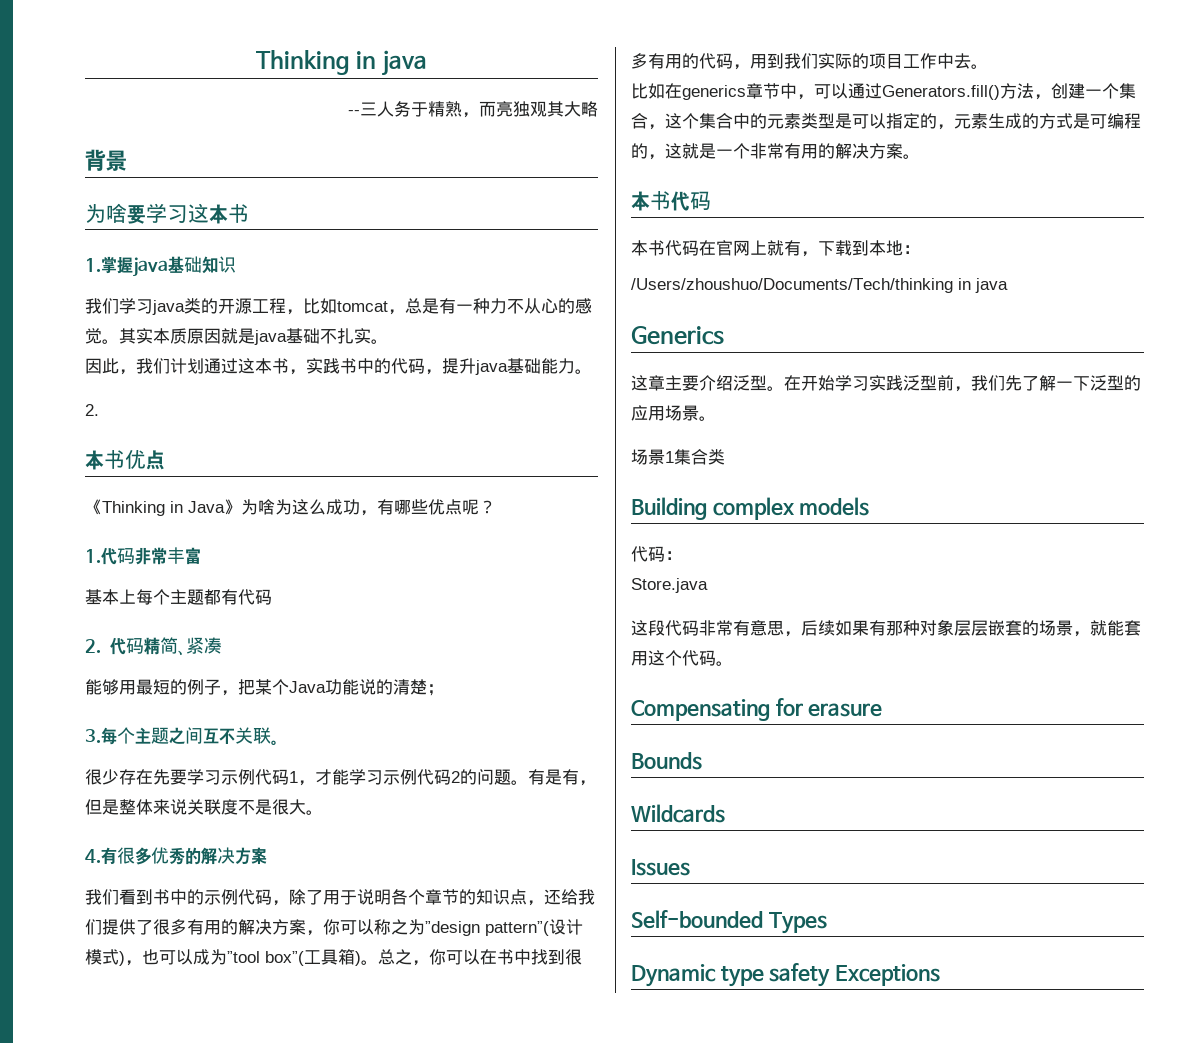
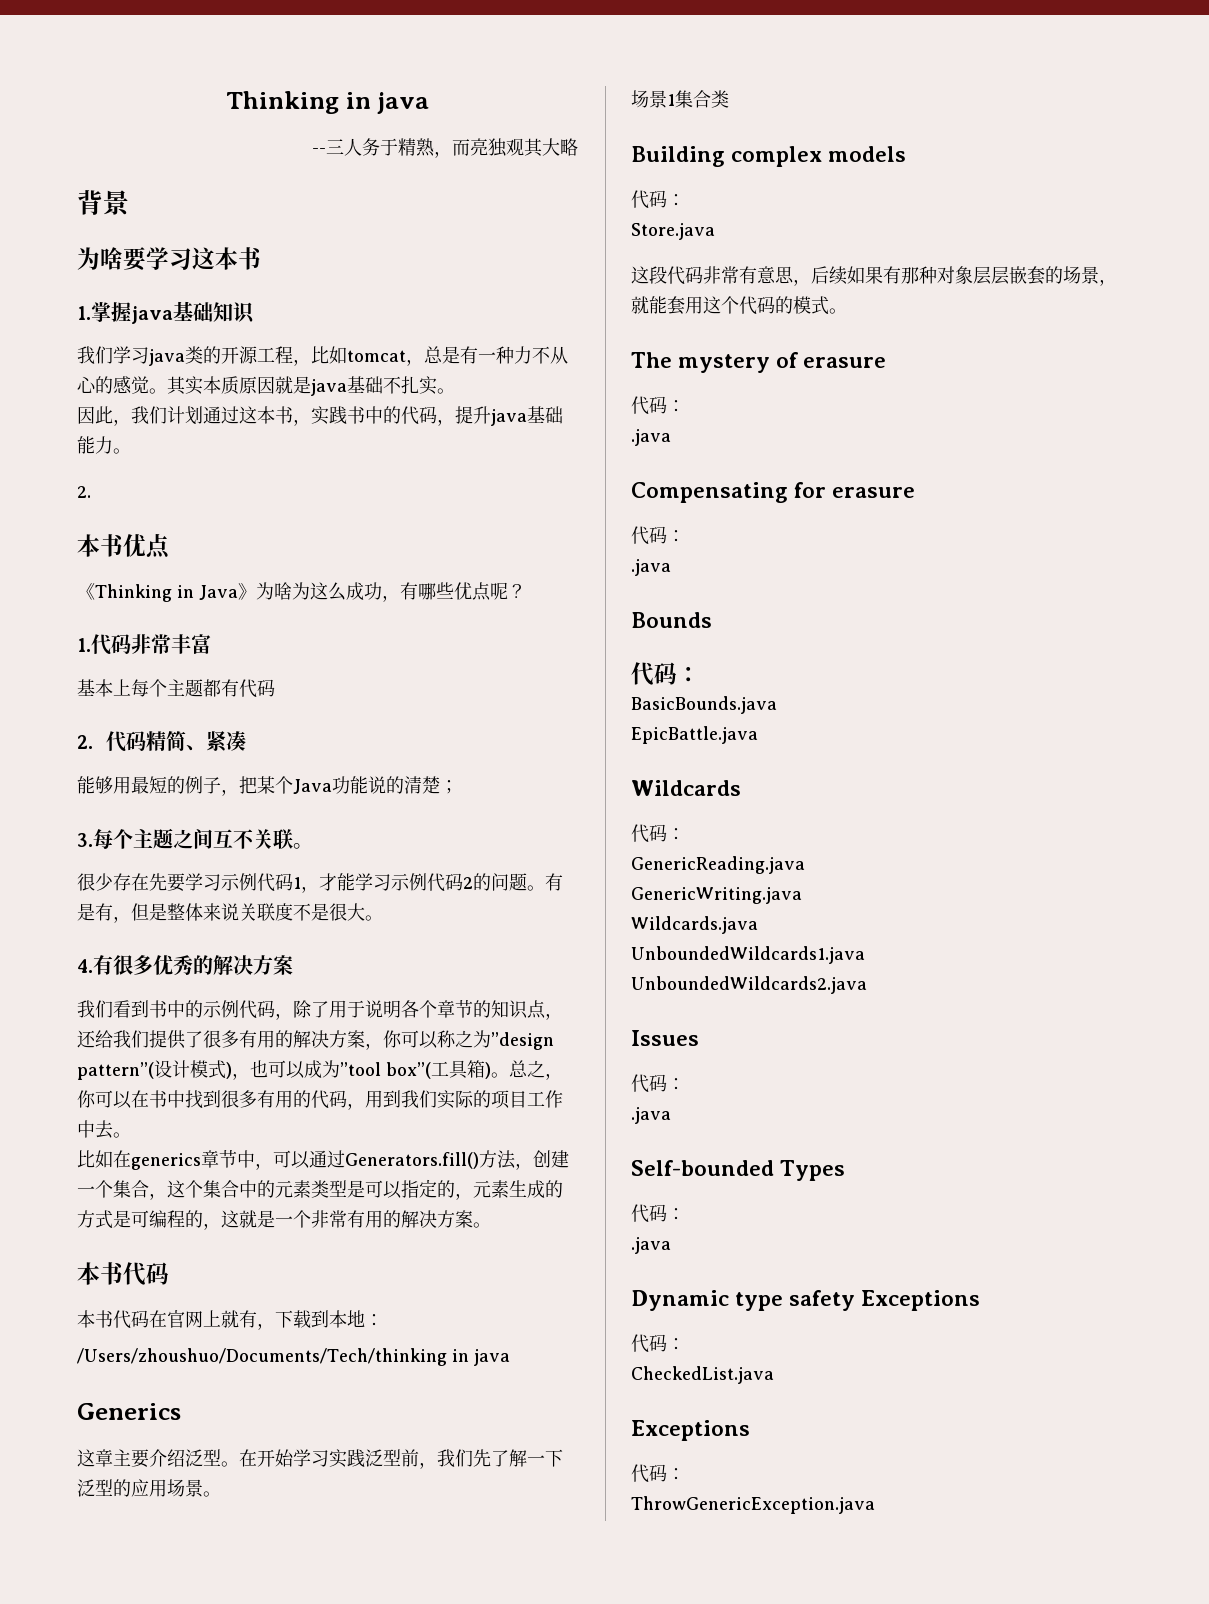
[716,661,733,666] 。 -> [775,296,847,315] [631,352,887,373] [631,396,685,415] [631,429,671,446] 的模式。 // The mystery of erasure // 代码： // .java
(883, 710) none -> [631,526,685,545] [631,559,671,576] // 代码： // .java
[631,804,725,823] Wildcards -> [631,662,700,686] [631,696,777,714] [631,726,758,744] [631,780,741,796] [631,824,685,843] [631,856,805,874] [631,887,802,904] [631,916,758,934] [631,946,865,964] [631,976,867,994] 代码： // BasicBounds.java // EpicBattle.java // Wildcards // 代码： // GenericReading.java // GenericWriting.java // Wildcards.java // UnboundedWildcards1.java // UnboundedWildcards2.java
(690, 867) none -> [631,1074,685,1093] [631,1107,671,1124] // 代码： // .java
(827, 923) none -> [631,1204,685,1223] [631,1237,671,1254] // 代码： // .java
(940, 975) none -> [631,1334,685,1353] [631,1366,774,1384] [631,1420,750,1441] [631,1464,685,1483] [631,1496,875,1514] // 代码： // CheckedList.java // Exceptions // 代码： // ThrowGenericException.java

